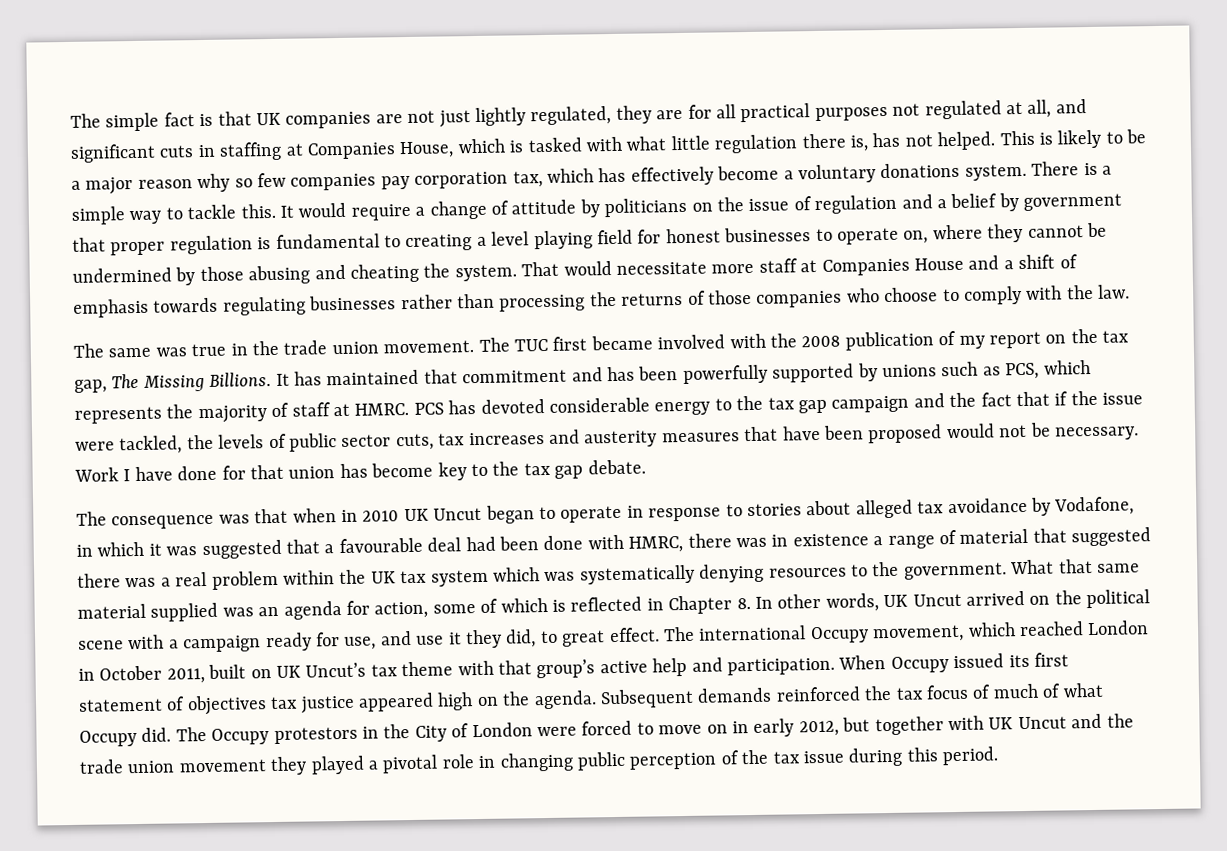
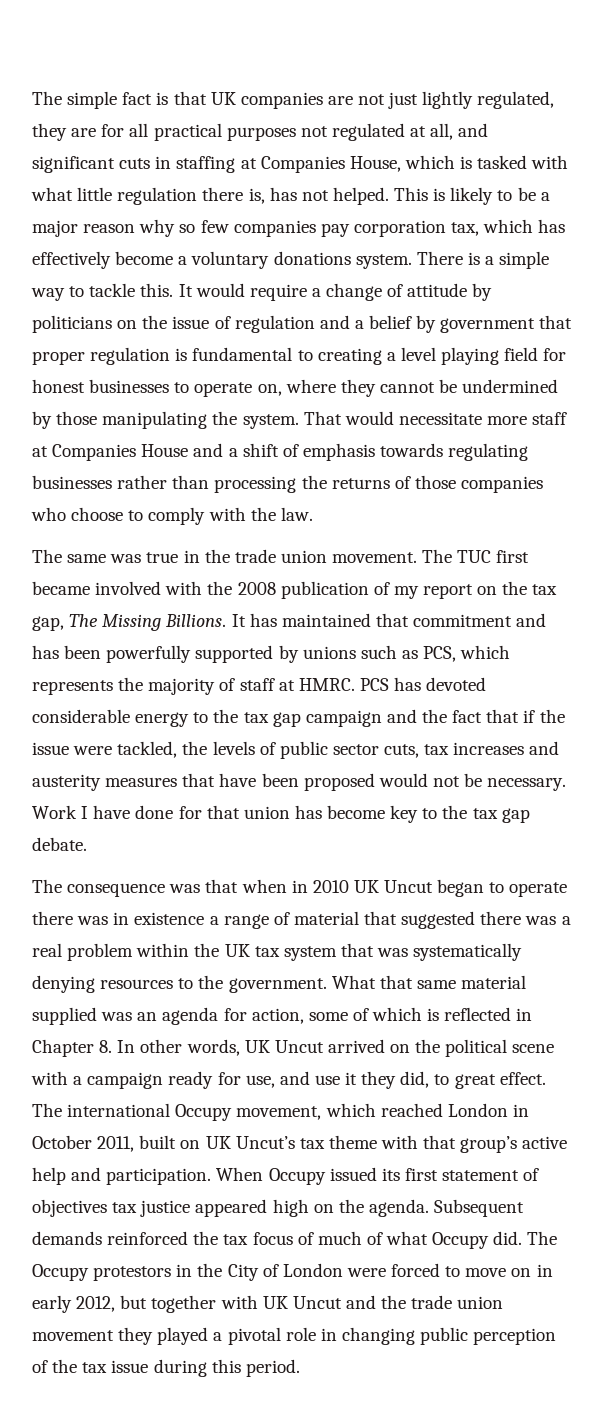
[248,263,419,285] abusing and cheating -> [102,411,208,429] manipulating
[626,496,1135,522] [76,534,684,560] in response to stories about alleged tax avoidance by Vodafone, in which it was suggested that a favourable deal had been done with HMRC, -> (568, 889) none
[492,567,540,582] which -> [340,943,374,957] that

